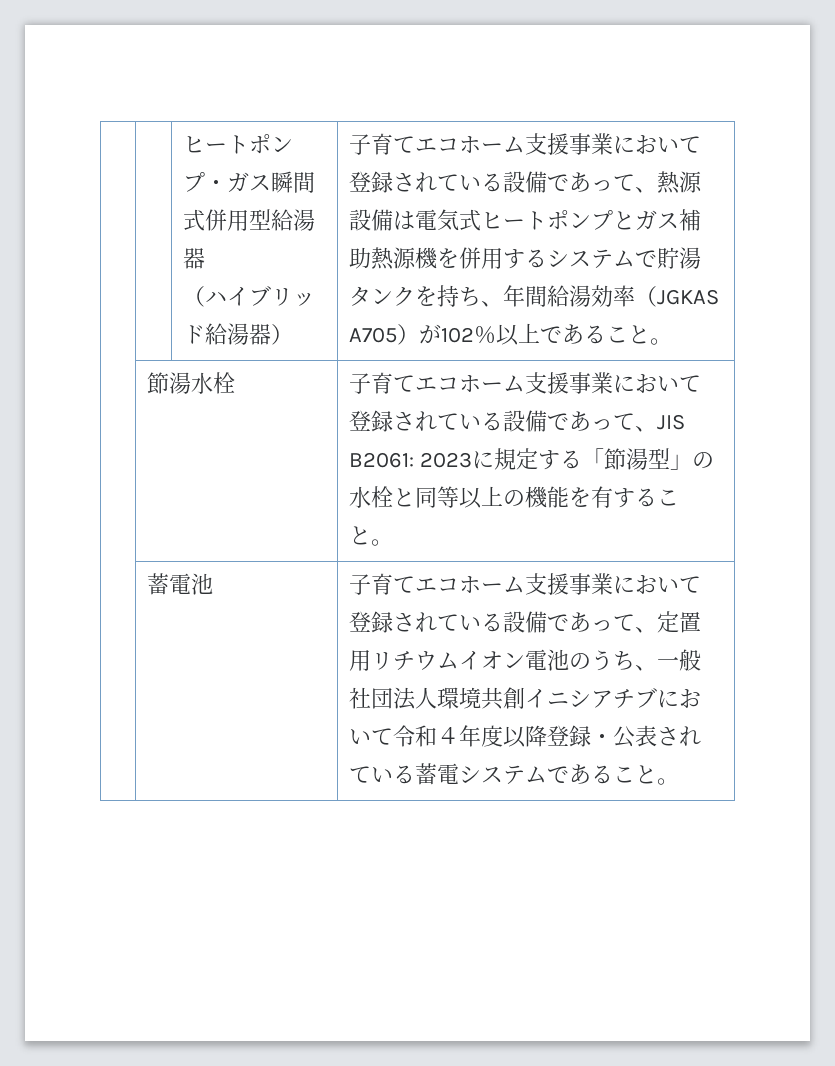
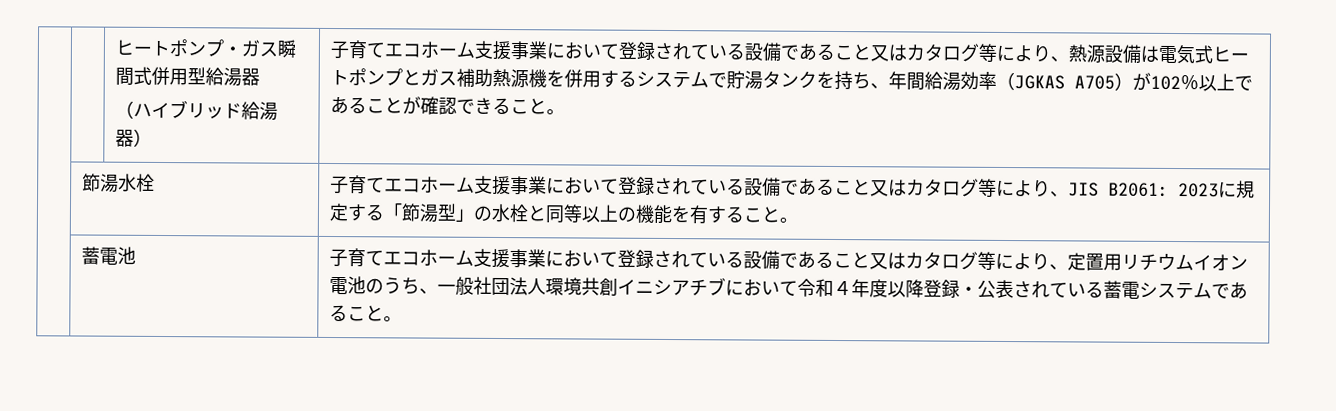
[591,174,636,191] って -> [816,43,1052,63] ること又はカタログ等により
(651, 334) none -> [402,96,548,115] が確認できること
[591,413,636,430] って -> [816,178,1052,198] ること又はカタログ等により
[591,614,636,631] って -> [815,251,1051,271] ること又はカタログ等により

